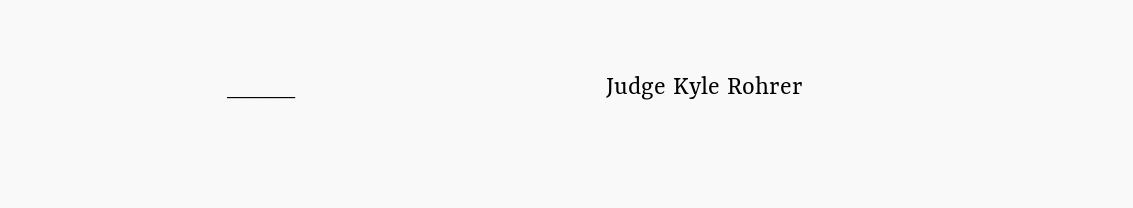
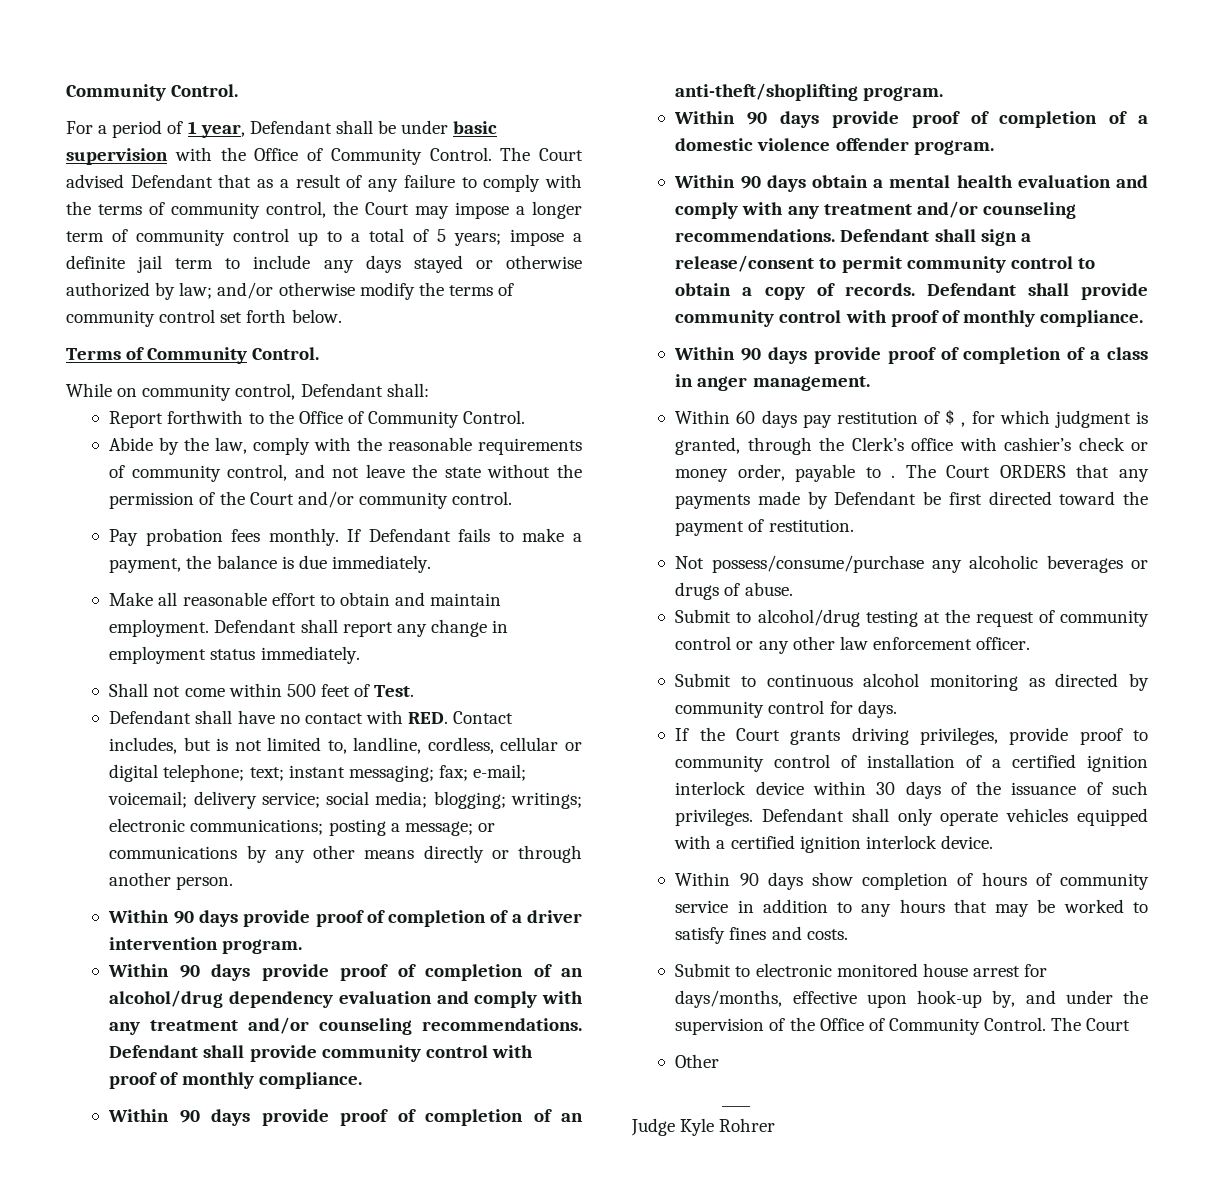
(227, 96) none -> [66,84,239,101] [66,120,498,138] [66,147,583,165] [66,174,583,192] [66,201,582,219] [66,228,582,246] [66,255,582,273] [66,282,515,300] [66,309,342,327] [66,347,320,364] [66,383,429,401] [109,410,526,428] [109,437,582,455] [109,464,582,482] [109,491,513,509] [109,528,582,546] [109,555,431,573] [109,592,502,606] [109,619,509,637] [109,646,360,664] [109,683,415,697] [109,710,514,724] [109,737,582,754] [109,764,527,782] [108,791,583,809] [109,818,495,836] [109,845,582,863] [109,872,234,890] [108,910,582,927] [109,937,303,954] [108,964,583,981] [109,990,584,1008] [109,1017,582,1035] [109,1045,533,1062] [109,1072,362,1089] [108,1109,583,1126] [675,83,944,101] [674,111,1148,128] [675,138,994,155] [674,175,1148,192] [675,201,1076,219] [675,229,1031,246] [675,255,1095,273] [675,283,1148,300] [675,310,1144,327] [674,347,1148,364] [675,374,870,391] [675,409,1148,428] [675,437,1148,455] [675,464,1149,482] [675,491,1148,509] [675,519,854,536] [675,555,1148,573] [675,582,793,600] [675,609,1149,627] [675,636,1031,654] [675,673,1149,691] [675,700,897,718] [675,727,1148,745] [675,754,1148,772] [675,781,1148,799] [675,808,1148,826] [674,835,993,853] [675,872,1149,890] [675,899,1148,917] [675,926,848,944] [675,963,1048,977] [675,990,1148,1008] [675,1017,1131,1035] [675,1054,720,1068] Community Control. // For a period of 1 year, Defendant shall be under basic supervision with the Office of Community Control. The Court advised Defendant that as a result of any failure to comply with the terms of community control, the Court may impose a longer term of community control up to a total of 5 years; impose a definite jail term to include any days stayed or otherwise authorized by law; and/or otherwise modify the terms of community control set forth below. // Terms of Community Control. // While on community control, Defendant shall: // Report forthwith to the Office of Community Control. // Abide by the law, comply with the reasonable requirements of community control, and not leave the state without the permission of the Court and/or community control. // Pay probation fees monthly. If Defendant fails to make a payment, the balance is due immediately. // Make all reasonable effort to obtain and maintain employment. Defendant shall report any change in employment status immediately. // Shall not come within 500 feet of Test. // Defendant shall have no contact with RED. Contact includes, but is not limited to, landline, cordless, cellular or digital telephone; text; instant messaging; fax; e-mail; voicemail; delivery service; social media; blogging; writings; electronic communications; posting a message; or communications by any other means directly or through another person. // Within 90 days provide proof of completion of a driver intervention program. // Within 90 days provide proof of completion of an alcohol/drug dependency evaluation and comply with any treatment and/or counseling recommendations. Defendant shall provide community control with proof of monthly compliance. // Within 90 days provide proof of completion of an anti-theft/shoplifting program. // Within 90 days provide proof of completion of a domestic violence offender program. // Within 90 days obtain a mental health evaluation and comply with any treatment and/or counseling recommendations. Defendant shall sign a release/consent to permit community control to obtain a copy of records. Defendant shall provide community control with proof of monthly compliance. // Within 90 days provide proof of completion of a class in anger management. // Within 60 days pay restitution of $ , for which judgment is granted, through the Clerk’s office with cashier’s check or money order, payable to . The Court ORDERS that any payments made by Defendant be first directed toward the payment of restitution. // Not possess/consume/purchase any alcoholic beverages or drugs of abuse. // Submit to alcohol/drug testing at the request of community control or any other law enforcement officer. // Submit to continuous alcohol monitoring as directed by community control for days. // If the Court grants driving privileges, provide proof to community control of installation of a certified ignition interlock device within 30 days of the issuance of such privileges. Defendant shall only operate vehicles equipped with a certified ignition interlock device. // Within 90 days show completion of hours of community service in addition to any hours that may be worked to satisfy fines and costs. // Submit to electronic monitored house arrest for days/months, effective upon hook-up by, and under the supervision of the Office of Community Control. The Court // Other //

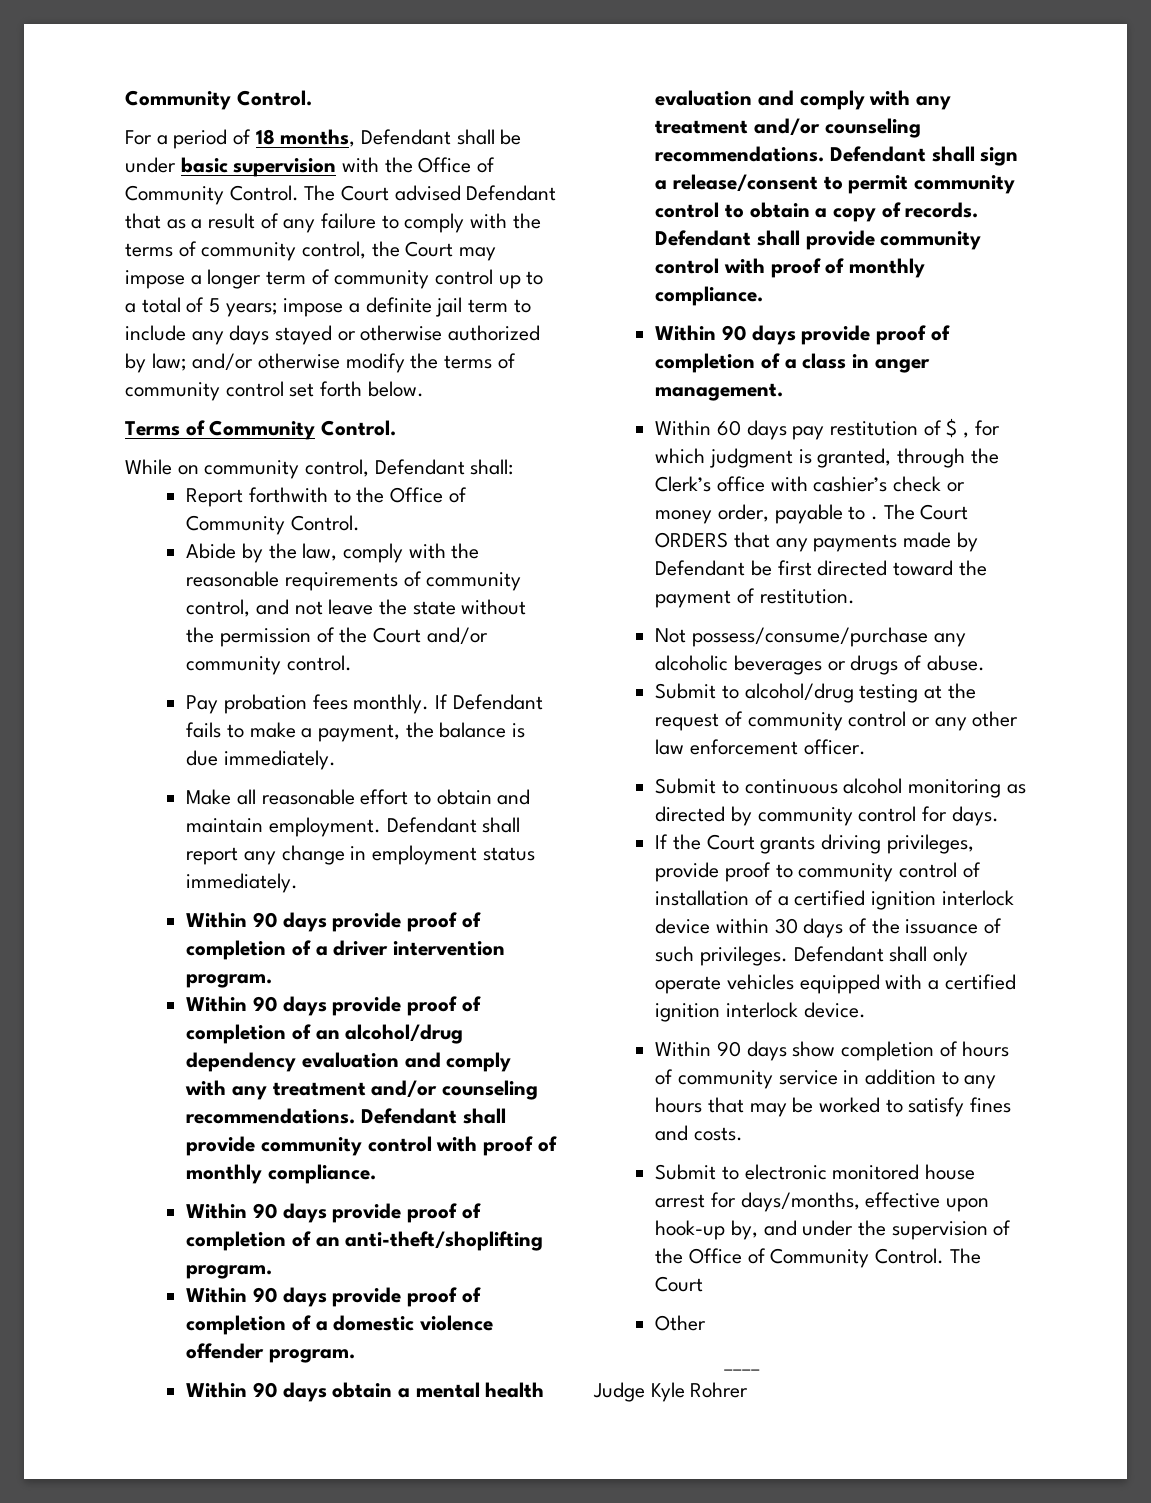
[187,121,245,138] 1 year, -> [255,129,356,147] 18 months,
[109,683,415,697] [109,710,514,724] [109,737,582,754] [109,764,527,782] [108,791,583,809] [109,818,495,836] [109,845,582,863] [109,872,234,890] // Shall not come within 500 feet of Test. // Defendant shall have no contact with RED. Contact includes, but is not limited to, landline, cordless, cellular or digital telephone; text; instant messaging; fax; e-mail; voicemail; delivery service; social media; blogging; writings; electronic communications; posting a message; or communications by any other means directly or through another person. -> (299, 883) none

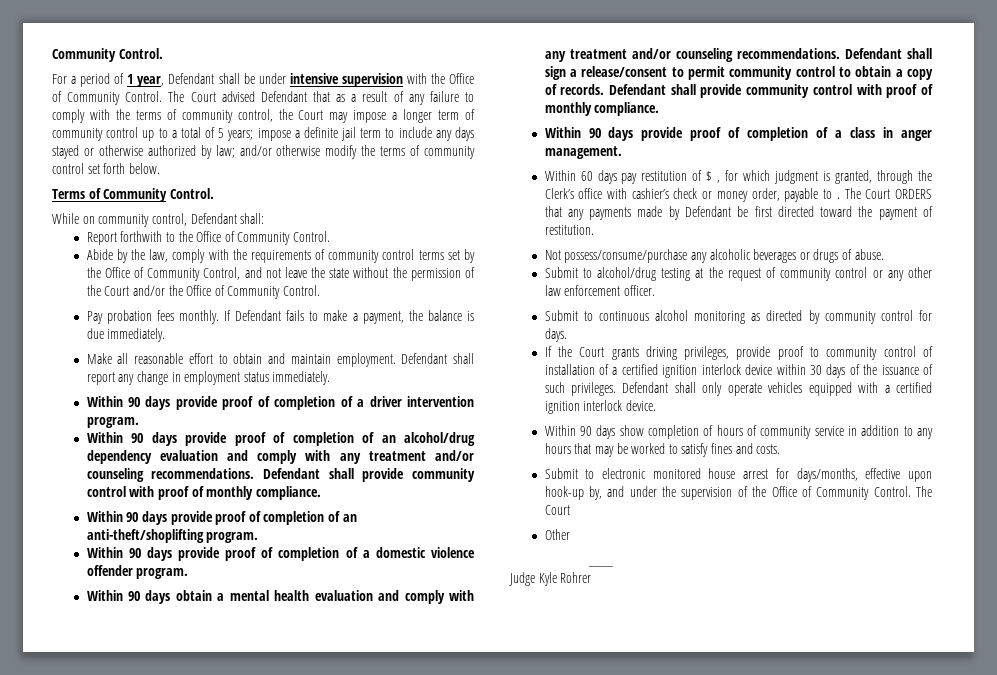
[255,129,356,147] 18 months, -> [127,74,165,87] 1 year,
[180,157,228,173] basic -> [289,73,339,84] intensive
[186,571,280,587] reasonable -> (247, 254) none
[186,599,251,617] control, -> [382,249,476,263] [86,267,241,281] control terms set by the Office of Community Control,
[186,655,353,675] community control. -> [168,285,321,299] the Office of Community Control.

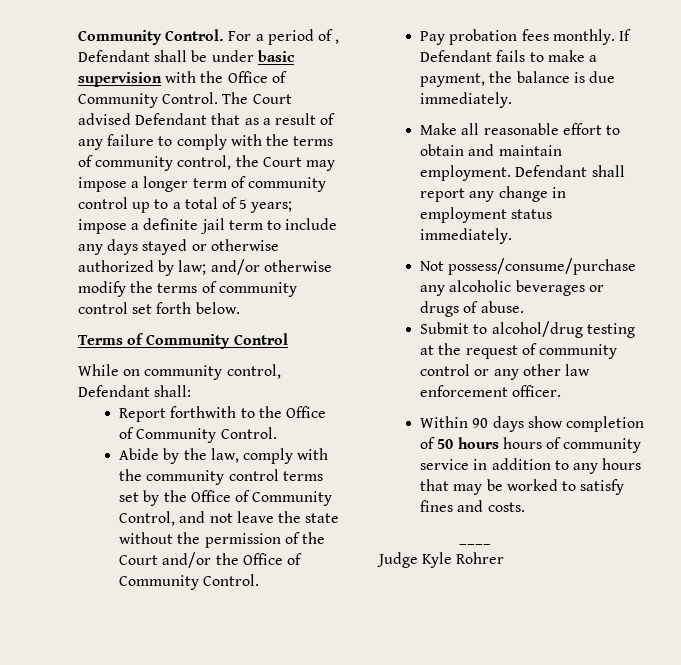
[52,48,163,62] Community Control. // -> [78,29,225,45] Community Control.
[127,74,165,87] 1 year, -> [335,39,340,44] ,
[289,73,339,84] intensive -> [257,50,295,62] basic
[169,188,214,199] Control. -> [233,333,288,345] Control
[250,249,326,263] requirements of -> (143, 475) none
[86,396,474,410] [86,417,139,428] [86,432,476,446] [86,450,474,464] [86,468,476,482] [86,486,321,500] [86,511,357,525] [86,529,259,543] [86,547,476,561] [86,565,189,579] [86,590,474,604] [544,48,932,62] [544,66,934,80] [544,84,934,98] [544,102,660,116] [544,127,932,141] [544,146,622,159] [544,170,932,184] [544,188,933,202] [544,206,933,220] [544,225,594,235] // Within 90 days provide proof of completion of a driver intervention program. // Within 90 days provide proof of completion of an alcohol/drug dependency evaluation and comply with any treatment and/or counseling recommendations. Defendant shall provide community control with proof of monthly compliance. // Within 90 days provide proof of completion of an anti-theft/shoplifting program. // Within 90 days provide proof of completion of a domestic violence offender program. // Within 90 days obtain a mental health evaluation and comply with any treatment and/or counseling recommendations. Defendant shall sign a release/consent to permit community control to obtain a copy of records. Defendant shall provide community control with proof of monthly compliance. // Within 90 days provide proof of completion of a class in anger management. // Within 60 days pay restitution of $ , for which judgment is granted, through the Clerk’s office with cashier’s check or money order, payable to . The Court ORDERS that any payments made by Defendant be first directed toward the payment of restitution. -> (513, 236) none
[544,310,932,324] [544,328,567,342] [544,346,933,360] [544,364,933,378] [544,382,932,396] [544,400,656,414] // Submit to continuous alcohol monitoring as directed by community control for days. // If the Court grants driving privileges, provide proof to community control of installation of a certified ignition interlock device within 30 days of the issuance of such privileges. Defendant shall only operate vehicles equipped with a certified ignition interlock device. -> (562, 391) none
(714, 430) none -> [437,437,499,449] 50 hours
[544,468,933,482] [544,486,932,500] [544,505,570,515] [544,529,570,540] // Submit to electronic monitored house arrest for days/months, effective upon hook-up by, and under the supervision of the Office of Community Control. The Court // Other -> (525, 507) none

